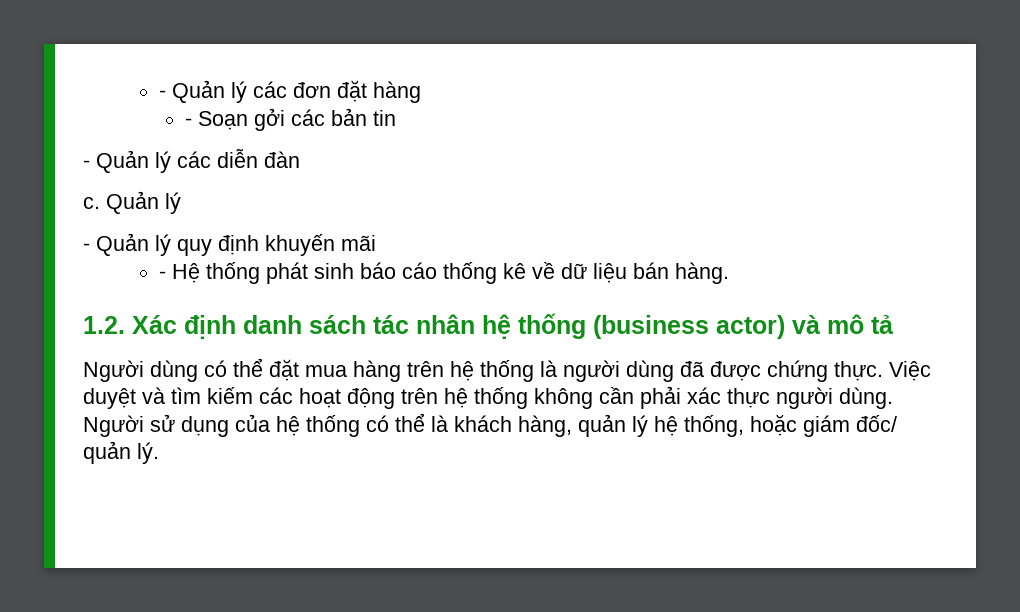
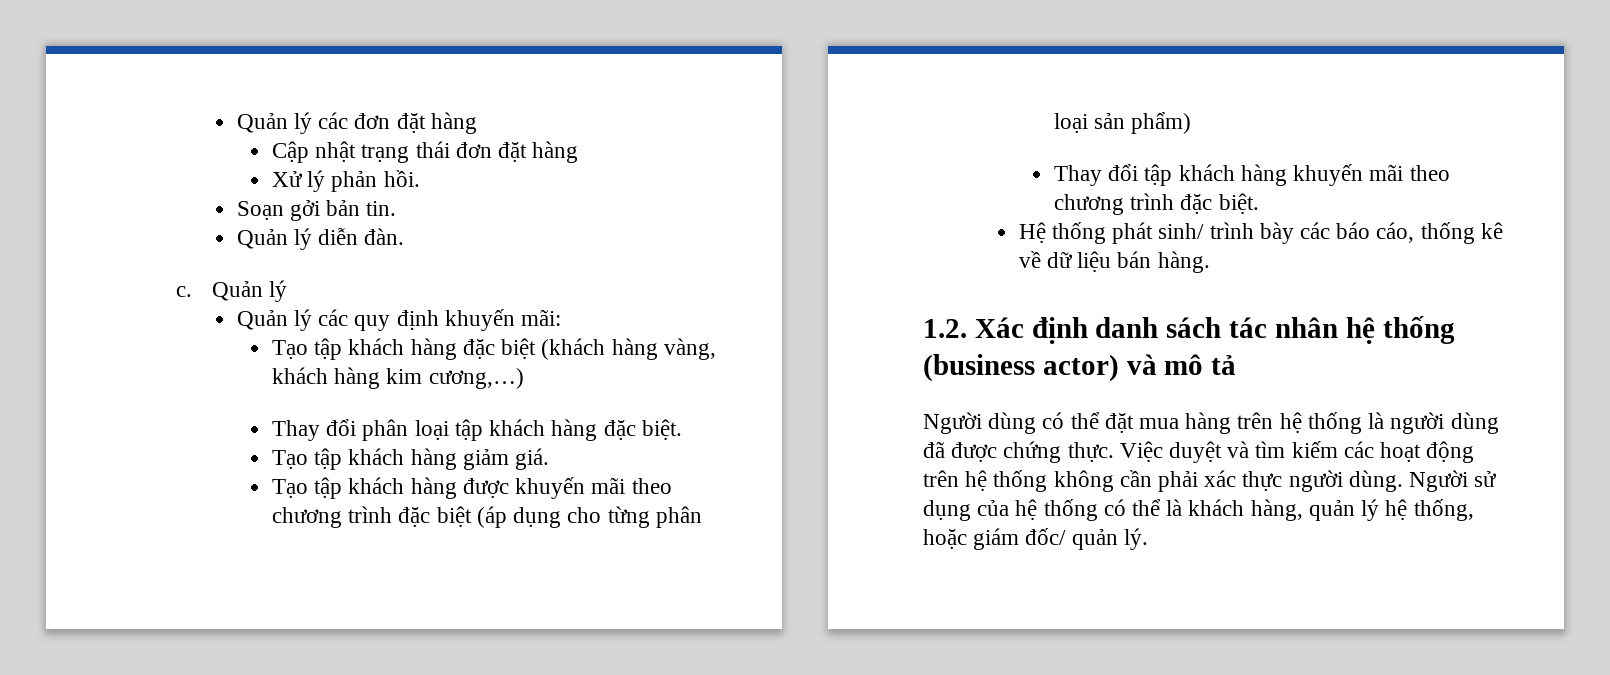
[159,90,167,98] - -> (236, 123) none
[185,108,397,131] [83,149,300,173] [83,191,181,214] [83,233,376,256] [159,262,438,284] - Soạn gởi các bản tin // - Quản lý các diễn đàn // c. Quản lý // - Quản lý quy định khuyến mãi // - Hệ thống phát sinh báo cáo -> [272,141,579,163] [272,170,420,192] [236,200,397,221] [236,228,405,250] [176,280,287,302] [236,309,562,331] [272,338,716,360] [272,367,524,389] [272,419,682,441] [272,448,550,470] [272,477,672,499] [272,506,702,528] [1054,112,1192,134] [1054,164,1450,186] [1054,193,1259,215] [1018,222,1415,244] Cập nhật trạng thái đơn đặt hàng // Xử lý phản hồi. // Soạn gởi bản tin. // Quản lý diễn đàn. // c. Quản lý // Quản lý các quy định khuyến mãi: // Tạo tập khách hàng đặc biệt (khách hàng vàng, khách hàng kim cương,…) // Thay đổi phân loại tập khách hàng đặc biệt. // Tạo tập khách hàng giảm giá. // Tạo tập khách hàng được khuyến mãi theo chương trình đặc biệt (áp dụng cho từng phân loại sản phẩm) // Thay đổi tập khách hàng khuyến mãi theo chương trình đặc biệt. // Hệ thống phát sinh/ trình bày các báo cáo,

